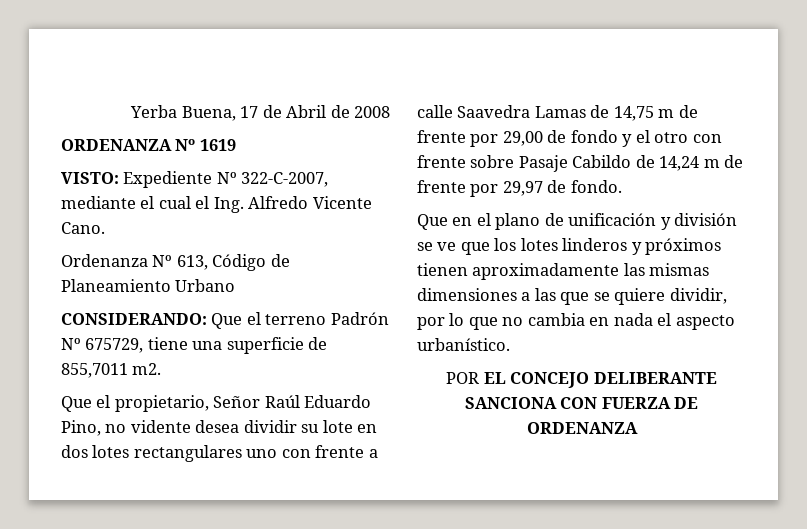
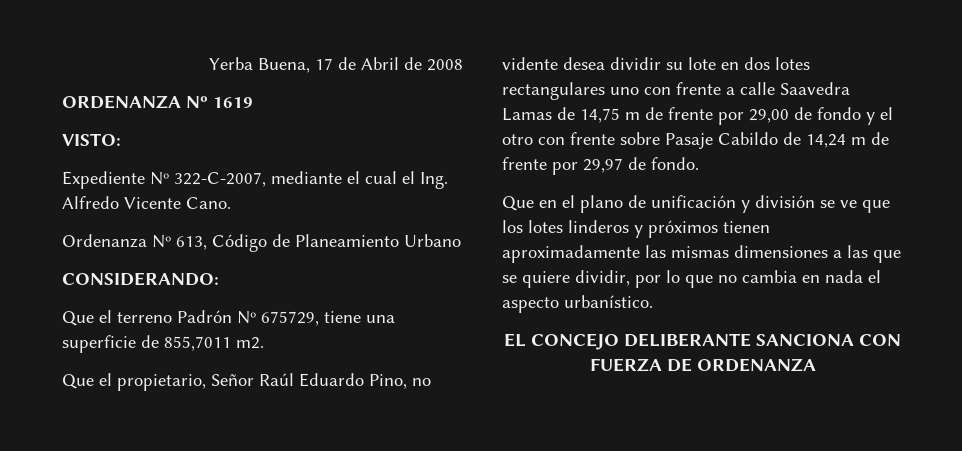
(119, 178) none -> (121, 139) //
(207, 319) none -> (219, 279) //
[446,372,480,384] POR -> (653, 301) none

